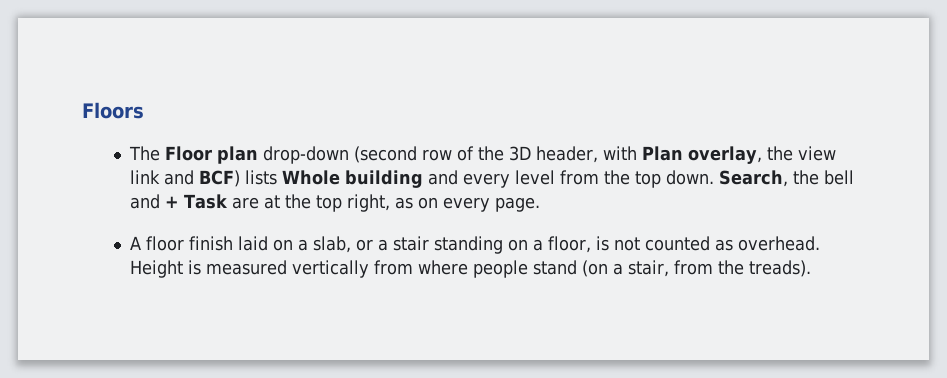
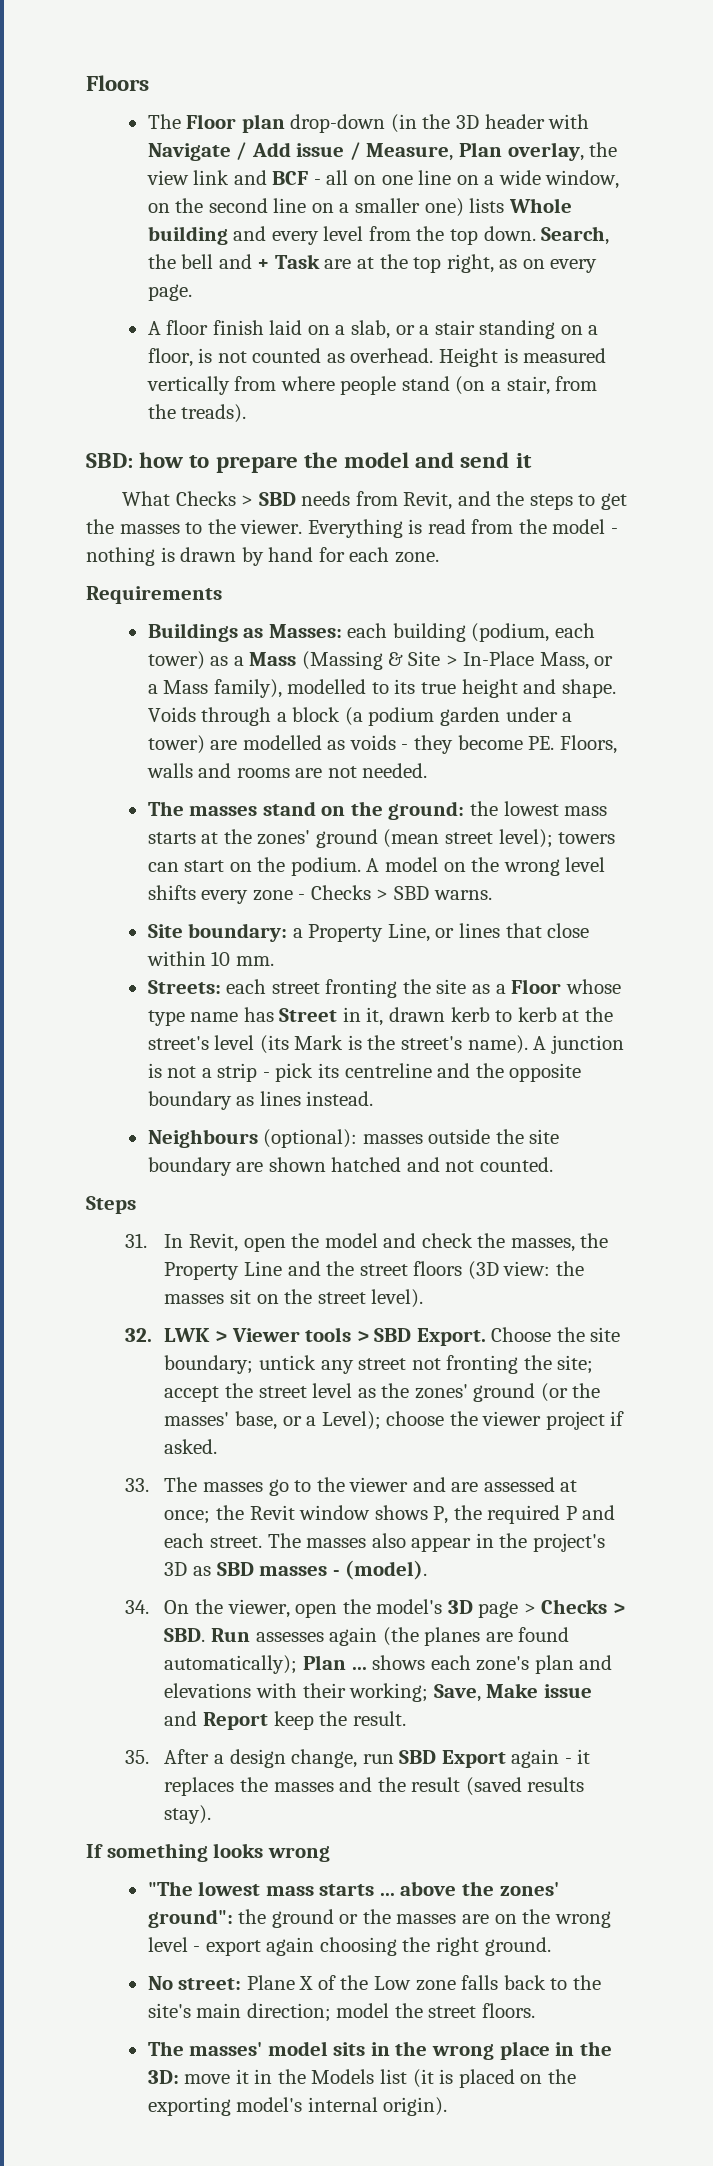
[354,146,638,163] (second row of the 3D header, with -> [390,114,590,133] [147,142,454,161] (in the 3D header with Navigate / Add issue / Measure,
[199,170,241,187] BCF) -> [272,170,620,189] [147,198,464,217] BCF - all on one line on a wide window, on the second line on a smaller one)
(812, 268) none -> [86,452,532,473] [121,491,627,510] [86,519,618,538] [86,547,439,566] [86,586,222,604] [147,623,596,642] [147,651,614,670] [147,679,616,698] [147,707,573,726] [147,735,617,754] [146,763,428,778] [147,801,608,820] [147,829,616,848] [147,857,606,876] [147,885,492,904] [147,923,590,942] [146,951,274,966] [147,979,621,998] [147,1007,613,1026] [147,1035,624,1054] [147,1063,582,1082] [147,1091,374,1110] [147,1129,560,1148] [147,1157,554,1176] [86,1196,136,1214] [125,1233,609,1252] [164,1261,584,1280] [164,1289,424,1308] [125,1327,621,1346] [164,1355,594,1374] [164,1383,601,1402] [164,1411,625,1430] [164,1439,218,1454] [125,1477,578,1496] [164,1505,616,1524] [164,1533,605,1552] [164,1560,428,1580] [125,1599,625,1618] [164,1627,570,1646] [164,1655,613,1674] [164,1683,592,1702] [164,1711,406,1730] [125,1749,591,1768] [164,1777,585,1796] [164,1805,212,1824] [86,1843,330,1862] [147,1881,559,1896] [147,1909,611,1928] [147,1937,551,1956] [147,1975,601,1991] [147,2003,536,2022] [147,2041,612,2060] [147,2069,576,2088] [147,2097,448,2116] // SBD: how to prepare the model and send it // What Checks > SBD needs from Revit, and the steps to get the masses to the viewer. Everything is read from the model - nothing is drawn by hand for each zone. // Requirements // Buildings as Masses: each building (podium, each tower) as a Mass (Massing & Site > In-Place Mass, or a Mass family), modelled to its true height and shape. Voids through a block (a podium garden under a tower) are modelled as voids - they become PE. Floors, walls and rooms are not needed. // The masses stand on the ground: the lowest mass starts at the zones' ground (mean street level); towers can start on the podium. A model on the wrong level shifts every zone - Checks > SBD warns. // Site boundary: a Property Line, or lines that close within 10 mm. // Streets: each street fronting the site as a Floor whose type name has Street in it, drawn kerb to kerb at the street's level (its Mark is the street's name). A junction is not a strip - pick its centreline and the opposite boundary as lines instead. // Neighbours (optional): masses outside the site boundary are shown hatched and not counted. // Steps // 31. In Revit, open the model and check the masses, the Property Line and the street floors (3D view: the masses sit on the street level). // 32. LWK > Viewer tools > SBD Export. Choose the site boundary; untick any street not fronting the site; accept the street level as the zones' ground (or the masses' base, or a Level); choose the viewer project if asked. // 33. The masses go to the viewer and are assessed at once; the Revit window shows P, the required P and each street. The masses also appear in the project's 3D as SBD masses - (model). // 34. On the viewer, open the model's 3D page > Checks > SBD. Run assesses again (the planes are found automatically); Plan ... shows each zone's plan and elevations with their working; Save, Make issue and Report keep the result. // 35. After a design change, run SBD Export again - it replaces the masses and the result (saved results stay). // If something looks wrong // "The lowest mass starts ... above the zones' ground": the ground or the masses are on the wrong level - export again choosing the right ground. // No street: Plane X of the Low zone falls back to the site's main direction; model the street floors. // The masses' model sits in the wrong place in the 3D: move it in the Models list (it is placed on the exporting model's internal origin).

